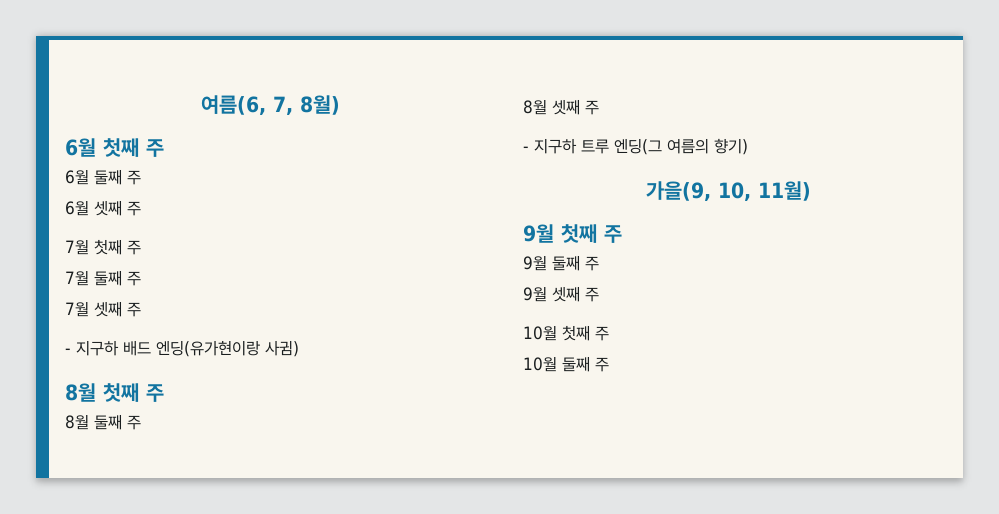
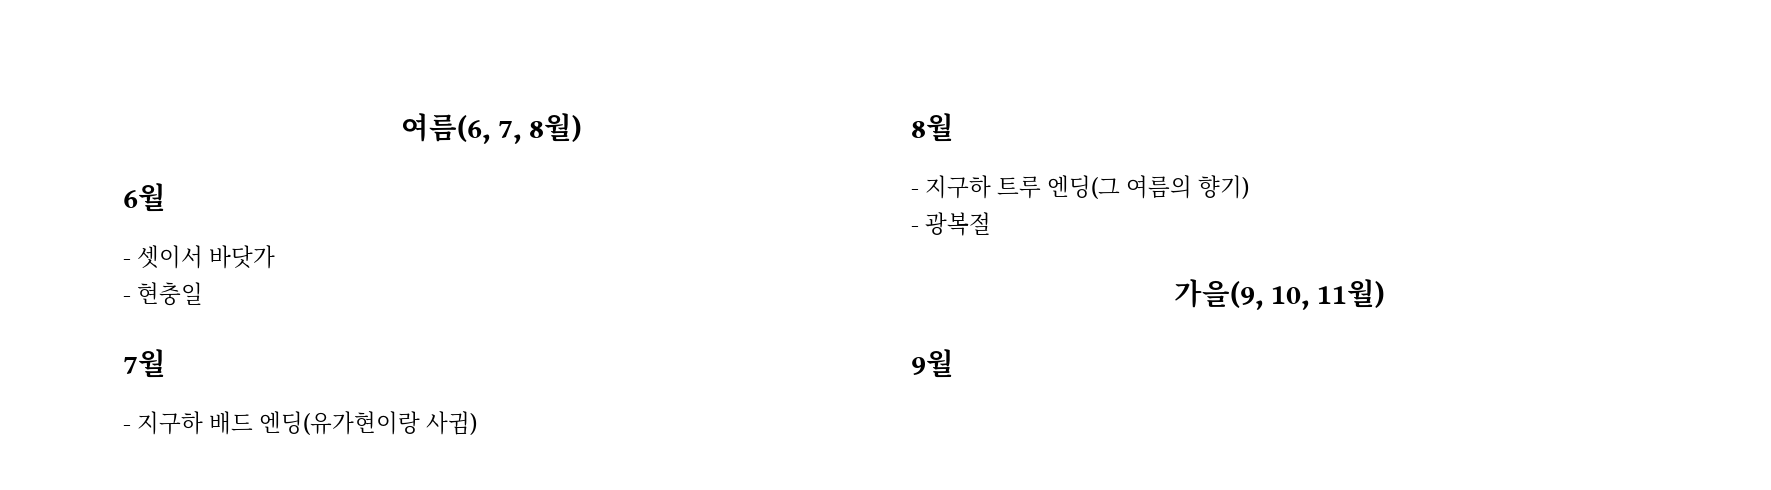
[103,138,164,157] [65,169,141,185] [65,200,141,216] [65,239,141,255] [65,270,141,286] [65,301,141,317] 첫째 주 // 6월 둘째 주 // 6월 셋째 주 // 7월 첫째 주 // 7월 둘째 주 // 7월 셋째 주 -> [123,245,276,269] [123,282,204,306] [123,349,166,378] // - 셋이서 바닷가 // - 현충일 // 7월
[103,383,164,402] [65,414,141,430] [523,99,599,115] 첫째 주 // 8월 둘째 주 // 8월 셋째 주 -> (954, 127) none
(748, 146) none -> [911,212,992,236] // - 광복절
[561,224,622,243] [523,255,599,271] [523,286,599,302] [523,325,609,341] [523,356,609,372] 첫째 주 // 9월 둘째 주 // 9월 셋째 주 // 10월 첫째 주 // 10월 둘째 주 -> (954, 363) none

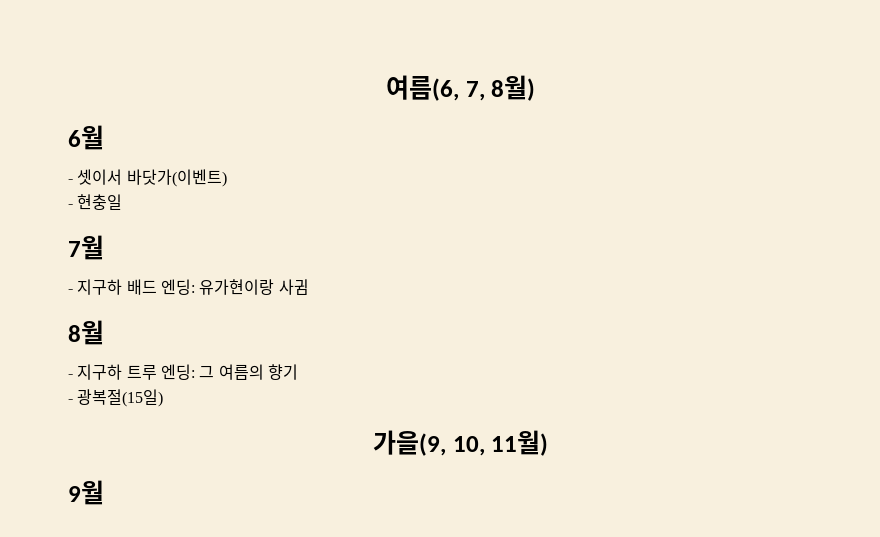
[209,245,276,269] 바닷가 -> [126,169,227,187] 바닷가(이벤트)
[259,411,478,435] 엔딩(유가현이랑 사귐) -> [160,279,309,295] 엔딩: 유가현이랑 사귐
[1047,175,1250,199] [911,212,992,236] 엔딩(그 여름의 향기) // - 광복절 -> [160,364,298,380] [68,389,164,407] 엔딩: 그 여름의 향기 // - 광복절(15일)

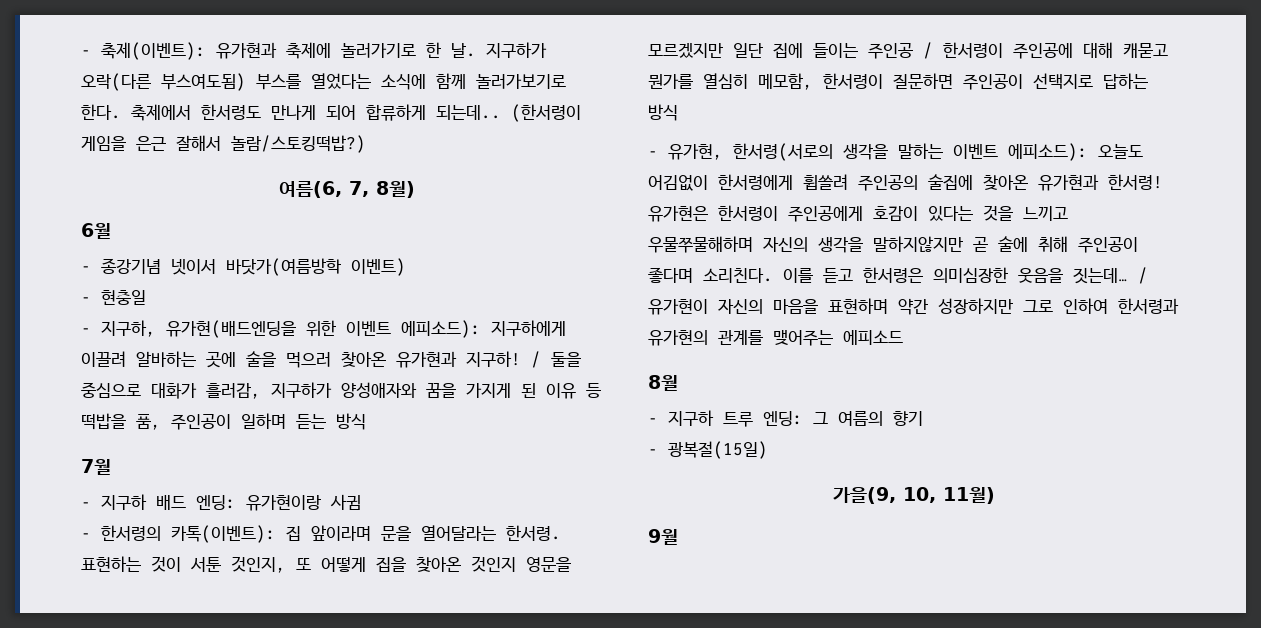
(385, 88) none -> [81,42,547,60] [81,73,566,91] [81,104,581,122] [81,135,366,153] - 축제(이벤트): 유가현과 축제에 놀러가기로 한 날. 지구하가 오락(다른 부스여도됨) 부스를 열었다는 소식에 함께 놀러가보기로 한다. 축제에서 한서령도 만나게 되어 합류하게 되는데.. (한서령이 게임을 은근 잘해서 놀람/스토킹떡밥?) //
[77,169,227,187] [68,194,123,210] 셋이서 바닷가(이벤트) // - 현충일 -> [101,258,406,276] [81,290,146,305] [81,320,566,338] [81,351,581,368] [81,382,601,399] [81,413,366,430] 종강기념 넷이서 바닷가(여름방학 이벤트) // - 현충일 // - 지구하, 유가현(배드엔딩을 위한 이벤트 에피소드): 지구하에게 이끌려 알바하는 곳에 술을 먹으러 찾아온 유가현과 지구하! / 둘을 중심으로 대화가 흘러감, 지구하가 양성애자와 꿈을 가지게 된 이유 등 떡밥을 품, 주인공이 일하며 듣는 방식
(309, 287) none -> [81,525,561,543] [81,556,571,573] [648,42,1168,59] [648,73,1148,90] [648,104,678,121] [648,143,1143,161] [648,174,1163,191] [648,205,1068,222] [648,236,1138,253] [648,267,1148,284] [648,298,1179,315] [648,330,903,346] // - 한서령의 카톡(이벤트): 집 앞이라며 문을 열어달라는 한서령. 표현하는 것이 서툰 것인지, 또 어떻게 집을 찾아온 것인지 영문을 모르겠지만 일단 집에 들이는 주인공 / 한서령이 주인공에 대해 캐묻고 뭔가를 열심히 메모함, 한서령이 질문하면 주인공이 선택지로 답하는 방식 // - 유가현, 한서령(서로의 생각을 말하는 이벤트 에피소드): 오늘도 어김없이 한서령에게 휩쓸려 주인공의 술집에 찾아온 유가현과 한서령! 유가현은 한서령이 주인공에게 호감이 있다는 것을 느끼고 우물쭈물해하며 자신의 생각을 말하지않지만 곧 술에 취해 주인공이 좋다며 소리친다. 이를 듣고 한서령은 의미심장한 웃음을 짓는데… / 유가현이 자신의 마음을 표현하며 약간 성장하지만 그로 인하여 한서령과 유가현의 관계를 맺어주는 에피소드

